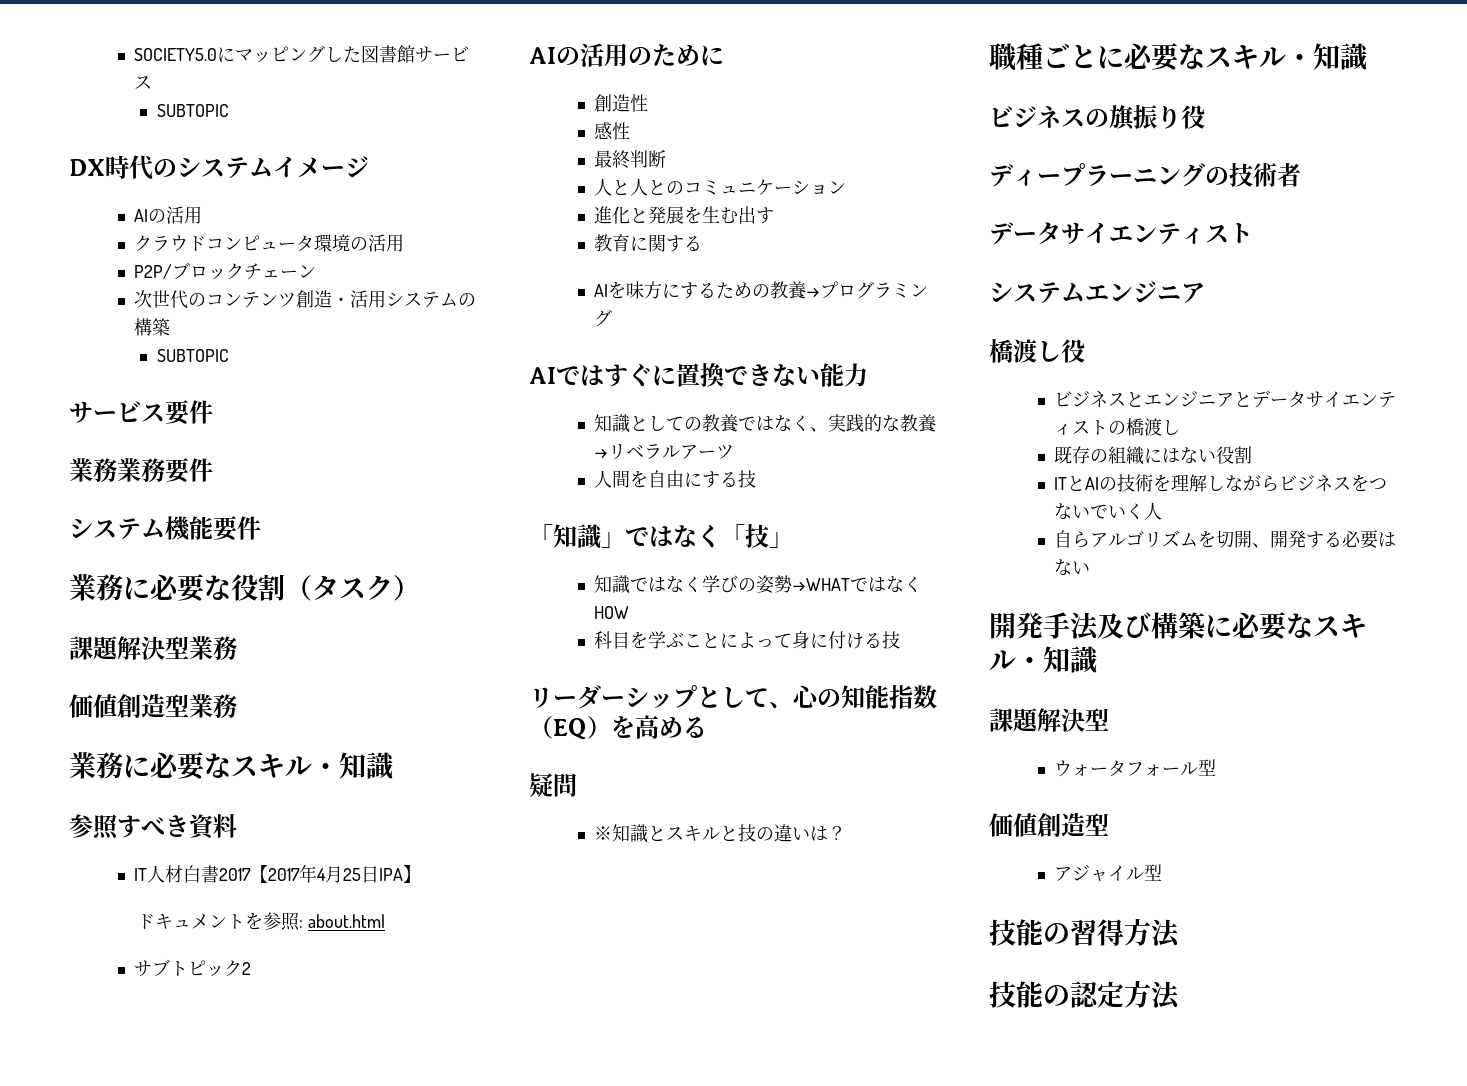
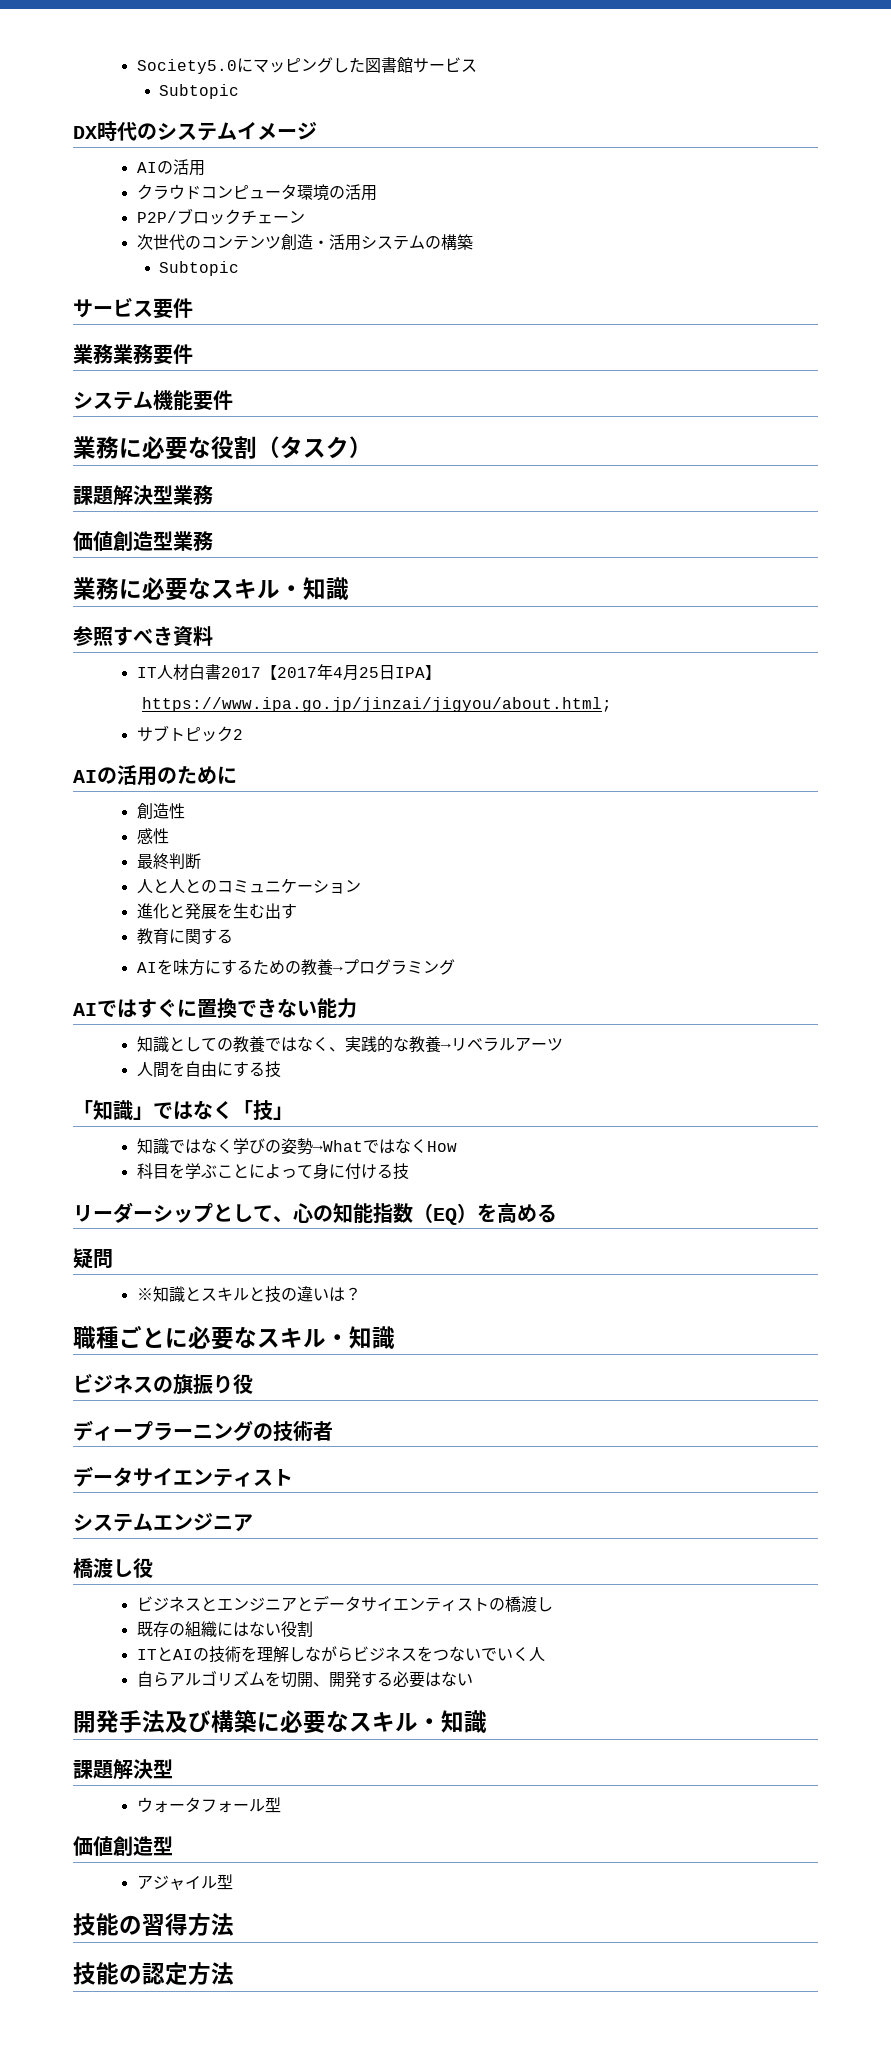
[134,48,218,61] SOCIETY5.0 -> [136,59,237,74] Society5.0
[156,104,229,117] SUBTOPIC -> [159,84,240,99] Subtopic
[156,349,229,362] SUBTOPIC -> [159,261,240,276] Subtopic
[136,912,385,931] ドキュメントを参照: about.html -> [141,697,612,712] https://www.ipa.go.jp/jinzai/jigyou/about.html;
[792,576,923,593] [594,606,630,619] →WHATではなくHOW -> [312,1138,457,1154] →WhatではなくHow

